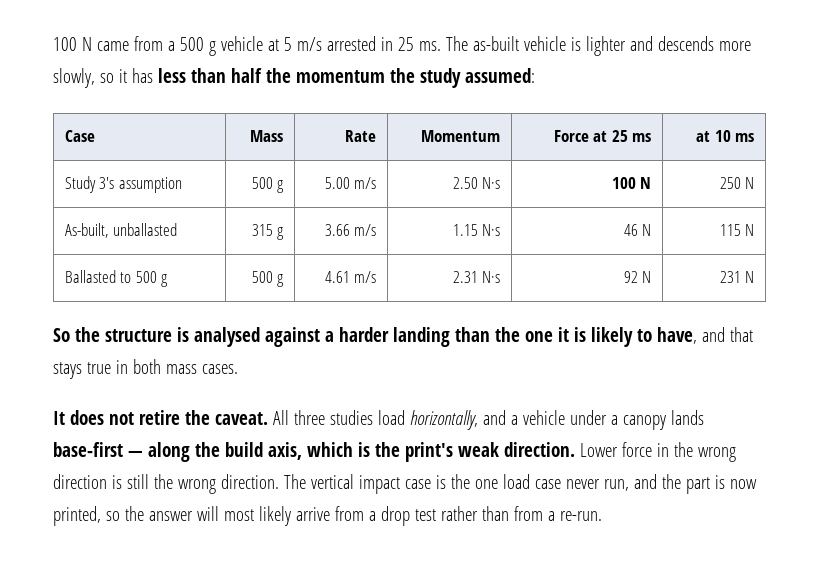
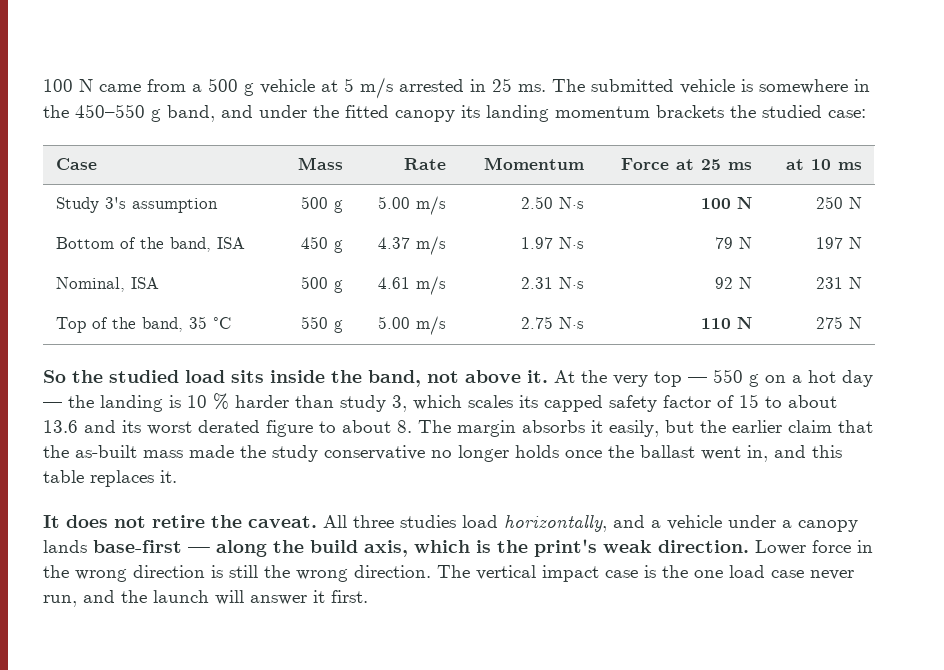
[472,36,519,51] as-built -> [591,79,674,92] submitted
[585,36,751,56] [53,68,535,88] lighter and descends more slowly, so it has less than half the momentum the study assumed: -> [759,79,870,94] [43,104,866,122] somewhere in the 450–550 g band, and under the fitted canopy its landing momentum brackets the studied case:
[64,223,178,238] [251,224,285,240] [324,224,377,236] [452,224,501,236] [623,224,652,236] [719,224,755,236] [64,270,169,287] As-built, unballasted | 315 g | 3.66 m/s | 1.15 N·s | 46 N | 115 N // Ballasted to 500 g -> [55,237,245,252] [301,236,344,253] [378,236,447,255] [521,237,585,249] [715,237,753,249] [816,237,863,249] [55,277,159,292] Bottom of the band, ISA | 450 g | 4.37 m/s | 1.97 N·s | 79 N | 197 N // Nominal, ISA
[53,327,753,347] [53,359,238,379] // So the structure is analysed against a harder landing than the one it is likely to have, and that stays true in both mass cases. -> [55,316,231,333] [301,316,344,333] [378,316,447,335] [521,316,585,329] [701,317,753,329] [816,316,863,329] [43,369,873,387] [43,393,837,412] [43,420,873,437] [43,445,842,462] [43,470,177,487] // Top of the band, 35 °C | 550 g | 5.00 m/s | 2.75 N·s | 110 N | 275 N // So the studied load sits inside the band, not above it. At the very top — 550 g on a hot day — the landing is 10 % harder than study 3, which scales its capped safety factor of 15 to about 13.6 and its worst derated figure to about 8. The margin absorbs it easily, but the earlier claim that the as-built mass made the study conservative no longer holds once the ballast went in, and this table replaces it.
[685,475,757,494] [53,506,602,526] part is now printed, so the answer will most likely arrive from a drop test rather than from a re-run. -> [153,590,368,605] launch will answer it first.

